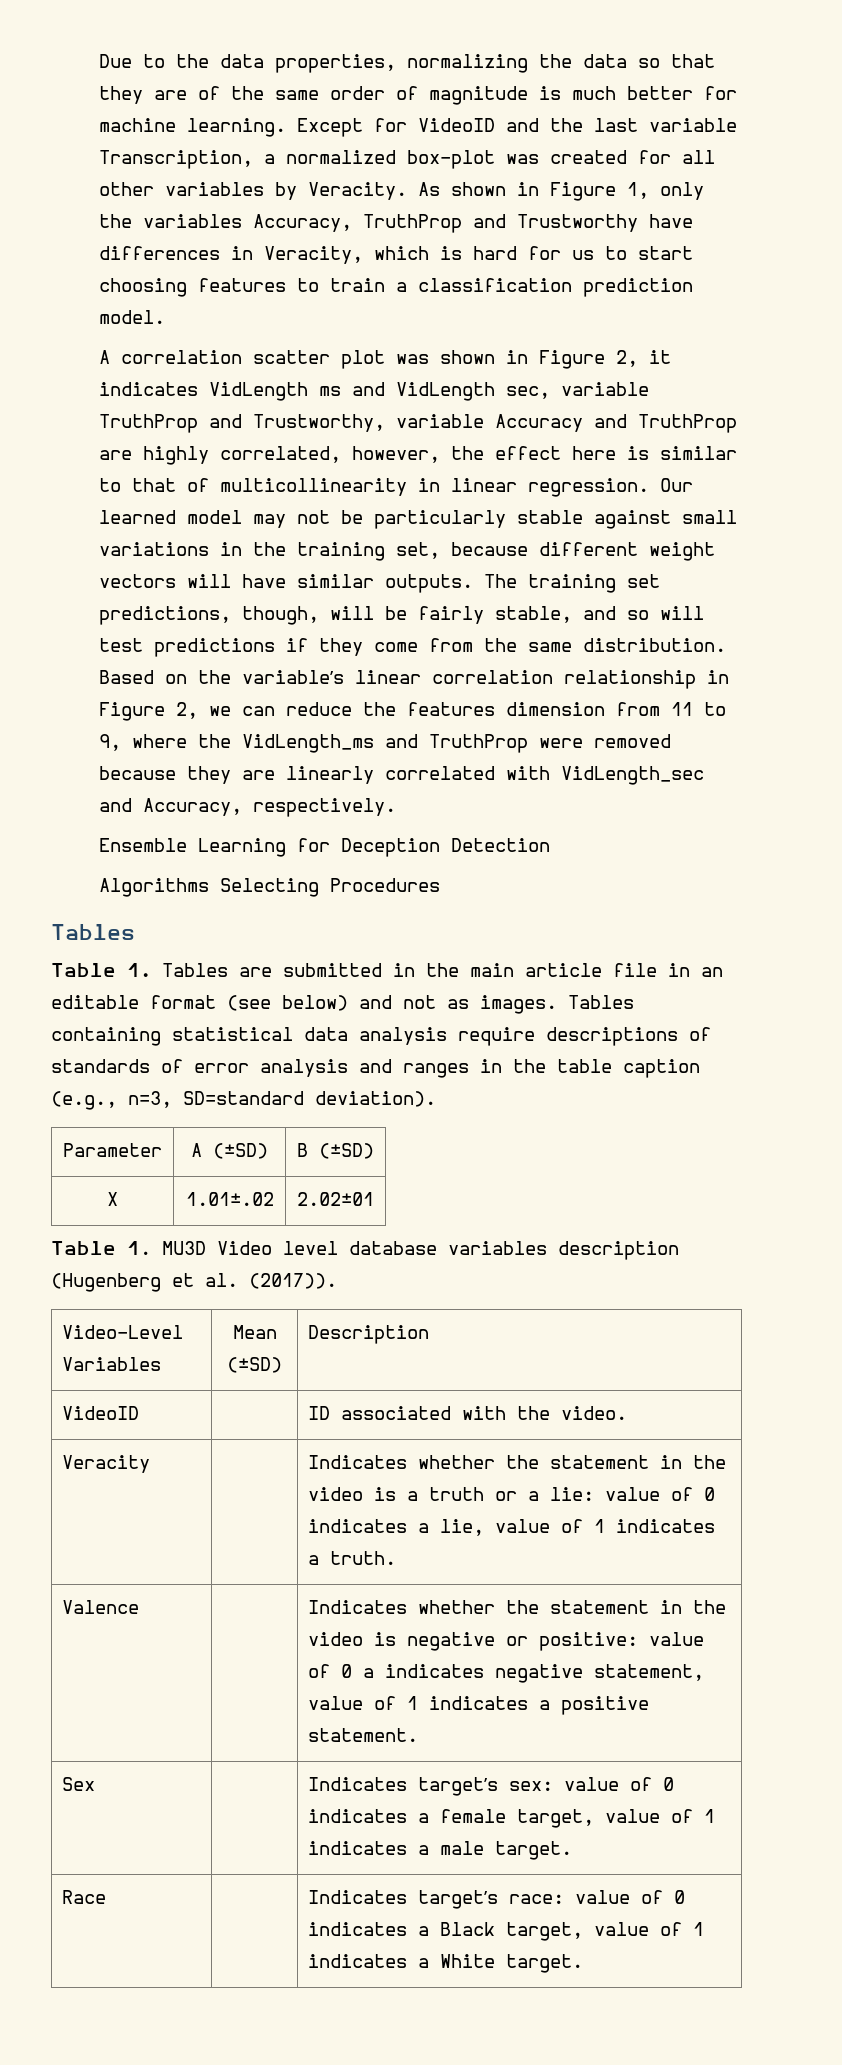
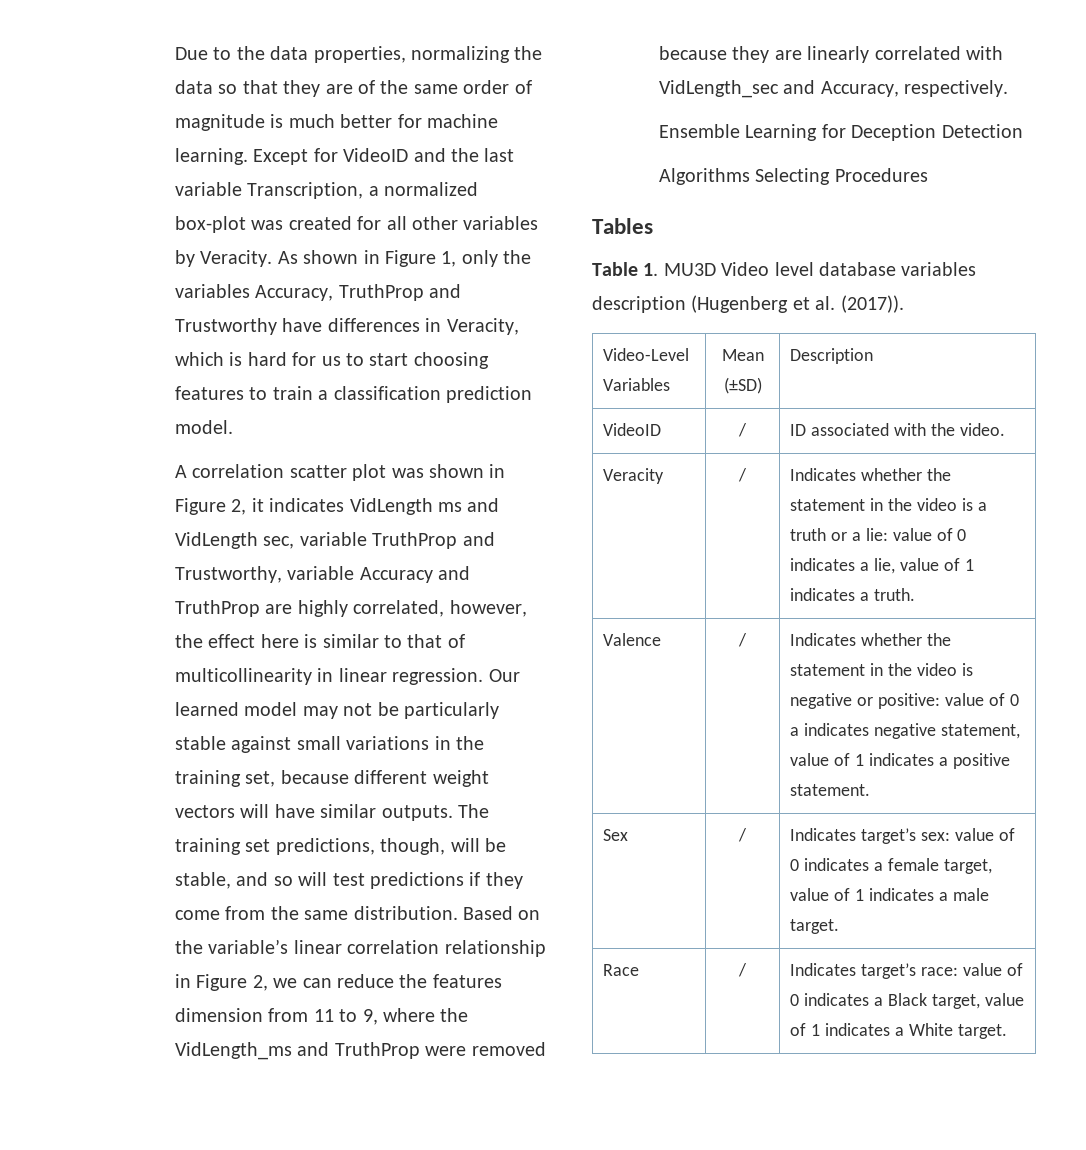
[418,606,485,624] fairly -> (506, 845) none
[51,963,723,977] [51,995,634,1014] [51,1027,711,1046] [51,1059,700,1078] [51,1091,436,1110] [63,1143,162,1157] [191,1143,268,1159] [297,1143,375,1159] [107,1192,118,1206] [185,1192,274,1206] [297,1192,374,1206] // Table 1. Tables are submitted in the main article file in an editable format (see below) and not as images. Tables containing statistical data analysis require descriptions of standards of error analysis and ranges in the table caption (e.g., n=3, SD=standard deviation). // Parameter | A (±SD) | B (±SD) // X | 1.01±.02 | 2.02±01 -> (653, 226) none
(140, 1413) none -> [738,423,747,437] /
(151, 1464) none -> [738,468,747,482] /
(140, 1607) none -> [738,633,747,647] /
(96, 1784) none -> [738,828,747,842] /
(107, 1897) none -> [738,963,747,977] /

